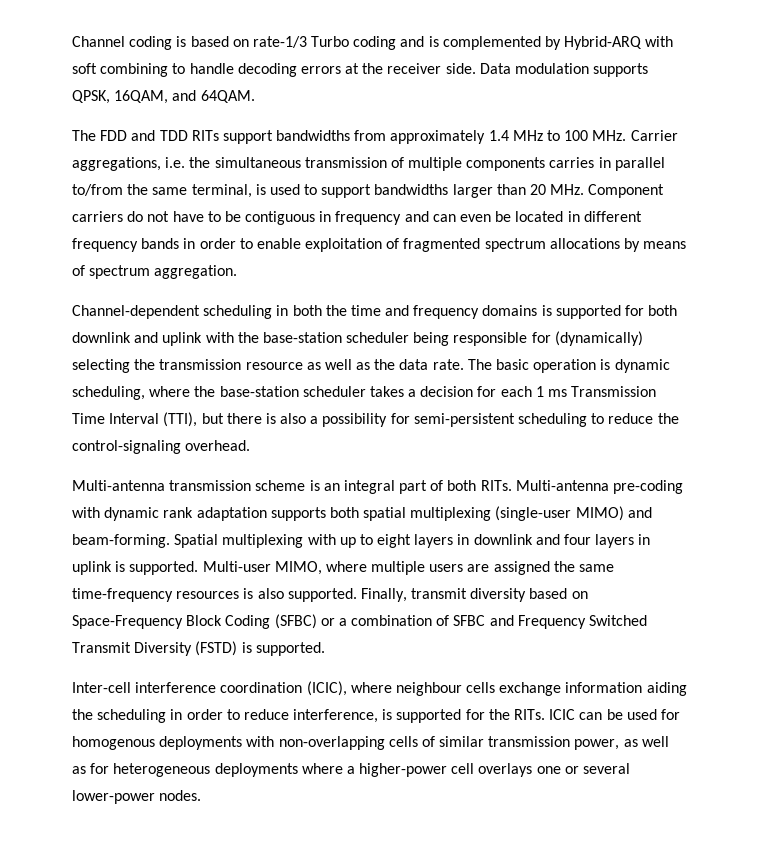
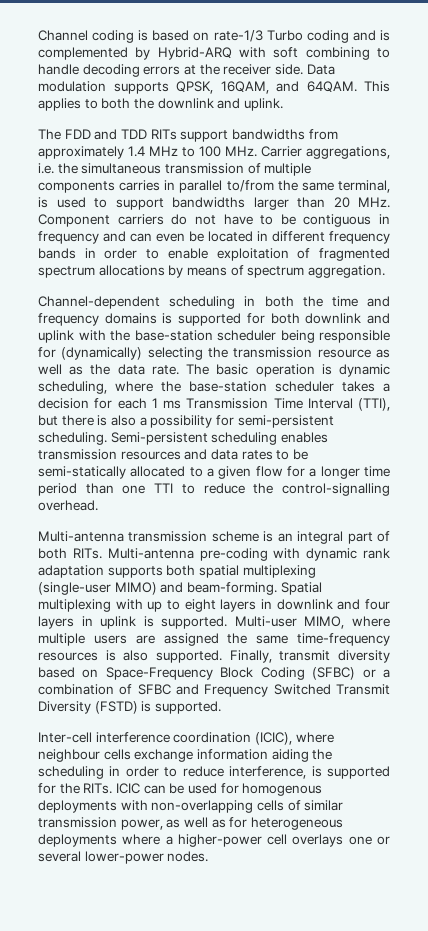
(255, 96) none -> [364,81,390,92] [38,98,283,111] This applies to both the downlink and uplink.
[518,413,588,427] scheduling -> [38,432,328,445] [38,449,308,460] [38,466,390,479] [38,483,174,496] scheduling. Semi-persistent scheduling enables transmission resources and data rates to be semi-statically allocated to a given flow for a longer time period than one TTI
[72,440,181,454] control-signaling -> [282,483,391,496] control-signalling

